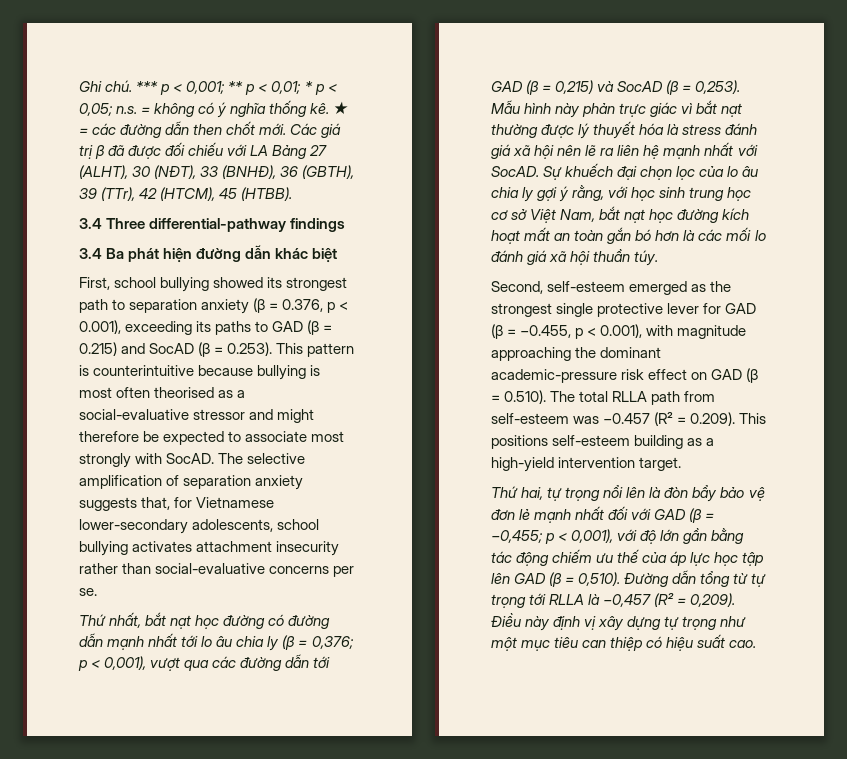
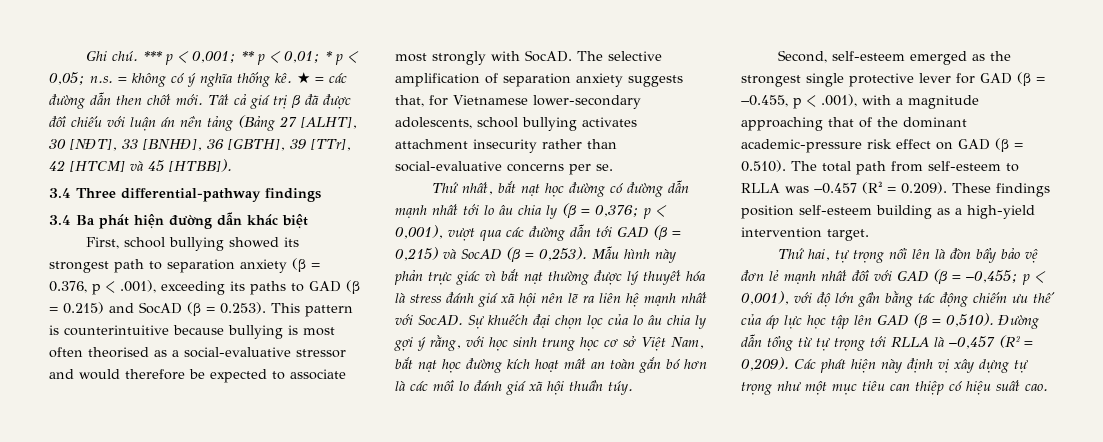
[290,123,318,135] Các -> [208,94,247,105] Tất cả
[250,145,328,159] [79,165,355,179] [79,187,293,201] LA Bảng 27 (ALHT), 30 (NĐT), 33 (BNHĐ), 36 (GBTH), 39 (TTr), 42 (HTCM), 45 (HTBB). -> [130,115,357,131] [49,139,351,151] [49,159,232,172] luận án nền tảng (Bảng 27 [ALHT], 30 [NĐT], 33 [BNHĐ], 36 [GBTH], 39 [TTr], 42 [HTCM] và 45 [HTBB]).
[79,320,121,334] 0.001), -> [120,280,156,293] .001),
[277,409,315,423] might -> [79,369,120,380] would
[600,324,747,339] [491,347,571,361] 0.001), with magnitude approaching -> [821,94,979,109] [741,117,872,131] .001), with a magnitude approaching that of
[612,391,648,402] RLLA -> (851, 166) none
(569, 418) none -> [1006,163,1019,172] [741,183,780,193] to RLLA
[739,413,767,424] [491,435,548,449] This positions -> [952,183,1050,197] [741,205,794,219] These findings position
[491,613,521,627] Điều -> [794,359,876,373] Các phát hiện

